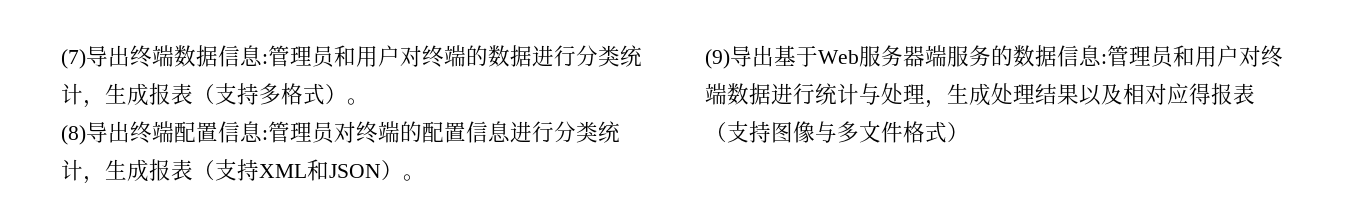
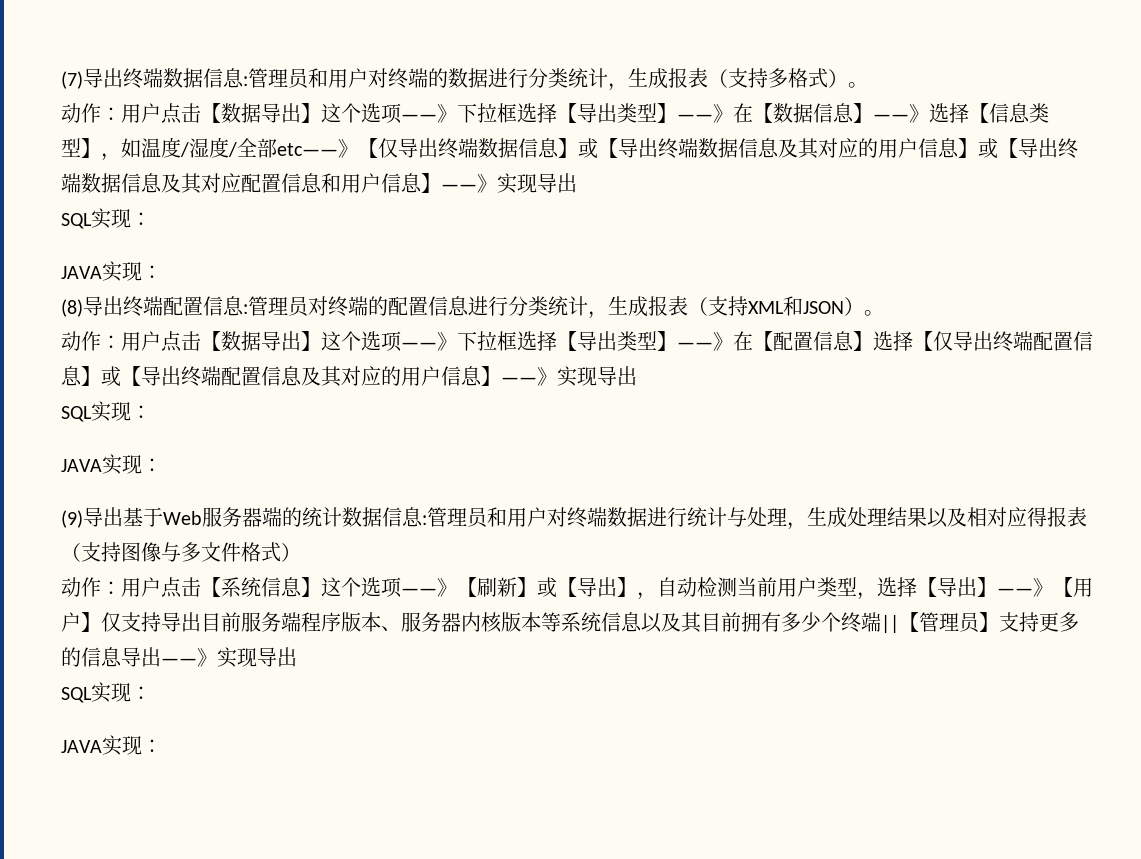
(369, 101) none -> [61,103,1049,124] [61,137,1078,161] [61,173,577,194] [61,208,151,229] [61,261,162,282] // 动作：用户点击【数据导出】这个选项——》下拉框选择【导出类型】——》在【数据信息】——》选择【信息类型】，如温度/湿度/全部etc——》【仅导出终端数据信息】或【导出终端数据信息及其对应的用户信息】或【导出终端数据信息及其对应配置信息和用户信息】——》实现导出 // SQL实现： // JAVA实现：
(425, 177) none -> [61,331,1093,352] [61,366,637,387] [61,401,151,422] [61,454,162,475] // 动作：用户点击【数据导出】这个选项——》下拉框选择【导出类型】——》在【配置信息】选择【仅导出终端配置信息】或【导出终端配置信息及其对应的用户信息】——》实现导出 // SQL实现： // JAVA实现：
[947,45,1013,67] 服务的 -> [282,507,342,527] 的统计
(969, 132) none -> [61,577,1093,600] [61,612,1079,633] [61,647,297,668] [61,682,151,703] [61,735,162,756] // 动作：用户点击【系统信息】这个选项——》【刷新】或【导出】，自动检测当前用户类型，选择【导出】——》【用户】仅支持导出目前服务端程序版本、服务器内核版本等系统信息以及其目前拥有多少个终端||【管理员】支持更多的信息导出——》实现导出 // SQL实现： // JAVA实现：

